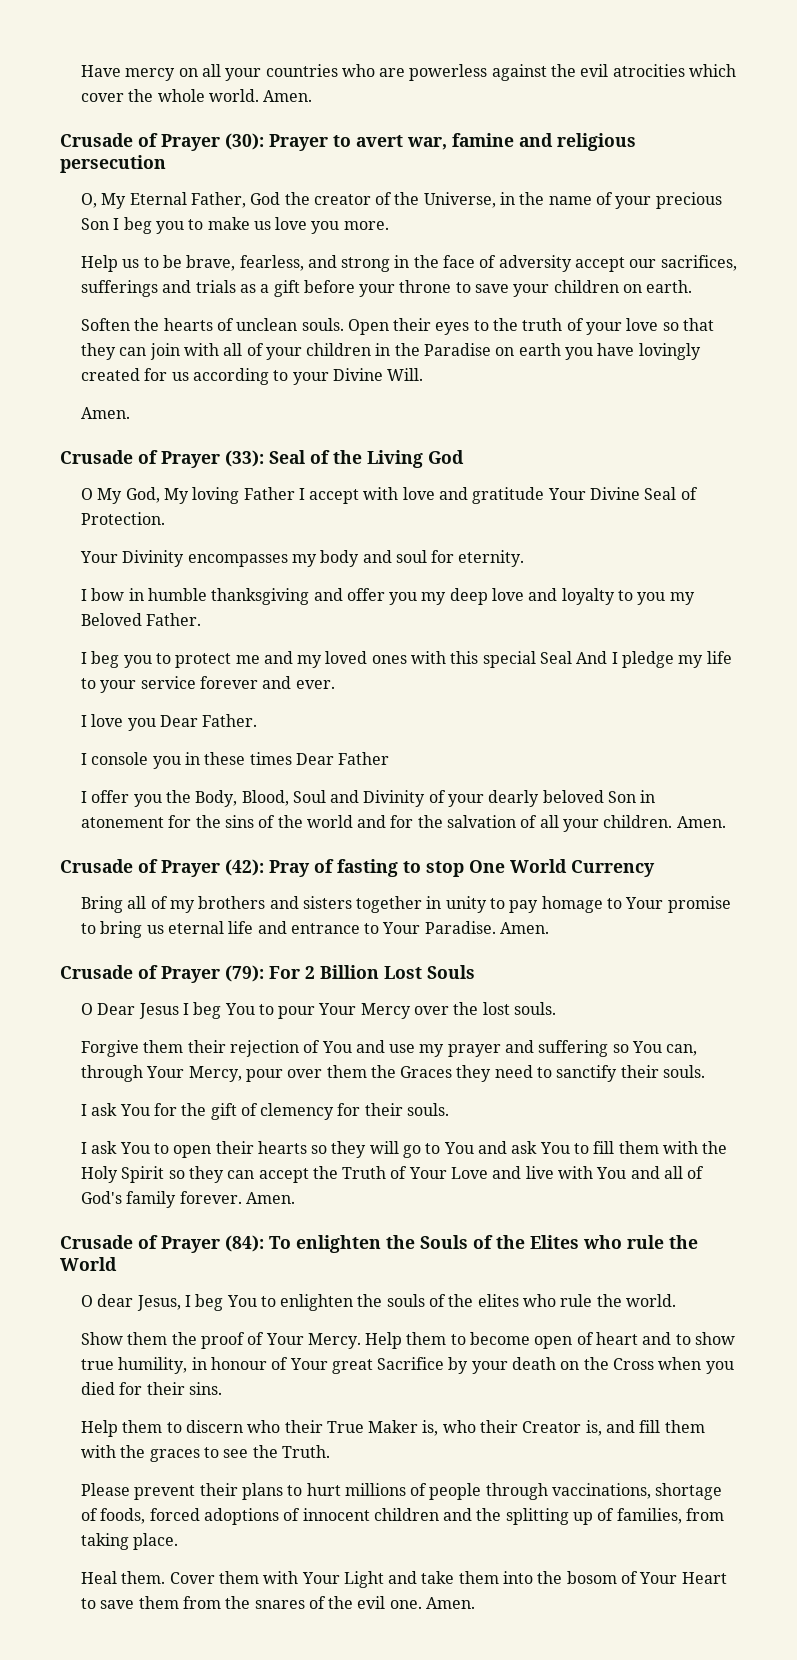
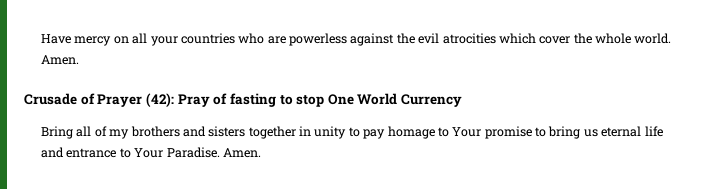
[60,133,636,151] [60,155,166,173] [80,192,722,209] [80,217,389,234] [80,255,737,272] [80,280,693,297] [80,318,715,335] [80,343,701,360] [80,368,424,385] [80,407,130,419] [60,450,464,468] [80,487,698,504] [80,512,165,525] [79,550,525,567] [80,588,695,605] [80,613,202,626] [80,651,732,668] [80,676,335,693] [80,714,258,731] [80,752,390,769] [80,790,656,807] [80,815,726,832] // Crusade of Prayer (30): Prayer to avert war, famine and religious persecution // O, My Eternal Father, God the creator of the Universe, in the name of your precious Son I beg you to make us love you more. // Help us to be brave, fearless, and strong in the face of adversity accept our sacrifices, sufferings and trials as a gift before your throne to save your children on earth. // Soften the hearts of unclean souls. Open their eyes to the truth of your love so that they can join with all of your children in the Paradise on earth you have lovingly created for us according to your Divine Will. // Amen. // Crusade of Prayer (33): Seal of the Living God // O My God, My loving Father I accept with love and gratitude Your Divine Seal of Protection. // Your Divinity encompasses my body and soul for eternity. // I bow in humble thanksgiving and offer you my deep love and loyalty to you my Beloved Father. // I beg you to protect me and my loved ones with this special Seal And I pledge my life to your service forever and ever. // I love you Dear Father. // I console you in these times Dear Father // I offer you the Body, Blood, Soul and Divinity of your dearly beloved Son in atonement for the sins of the world and for the salvation of all your children. Amen. -> (79, 60) none
[60,965,475,983] [80,1002,557,1019] [80,1040,698,1057] [80,1065,706,1082] [80,1103,450,1120] [80,1141,728,1158] [80,1166,705,1183] [80,1191,295,1208] [60,1235,698,1253] [60,1257,117,1271] [80,1294,677,1311] [80,1332,736,1349] [80,1357,734,1374] [80,1382,222,1395] [80,1420,705,1437] [80,1445,330,1462] [80,1483,723,1500] [80,1508,725,1525] [80,1533,179,1550] [80,1571,727,1588] [80,1596,476,1609] // Crusade of Prayer (79): For 2 Billion Lost Souls // O Dear Jesus I beg You to pour Your Mercy over the lost souls. // Forgive them their rejection of You and use my prayer and suffering so You can, through Your Mercy, pour over them the Graces they need to sanctify their souls. // I ask You for the gift of clemency for their souls. // I ask You to open their hearts so they will go to You and ask You to fill them with the Holy Spirit so they can accept the Truth of Your Love and live with You and all of God's family forever. Amen. // Crusade of Prayer (84): To enlighten the Souls of the Elites who rule the World // O dear Jesus, I beg You to enlighten the souls of the elites who rule the world. // Show them the proof of Your Mercy. Help them to become open of heart and to show true humility, in honour of Your great Sacrifice by your death on the Cross when you died for their sins. // Help them to discern who their True Maker is, who their Creator is, and fill them with the graces to see the Truth. // Please prevent their plans to hurt millions of people through vaccinations, shortage of foods, forced adoptions of innocent children and the splitting up of families, from taking place. // Heal them. Cover them with Your Light and take them into the bosom of Your Heart to save them from the snares of the evil one. Amen. -> (261, 153) none

